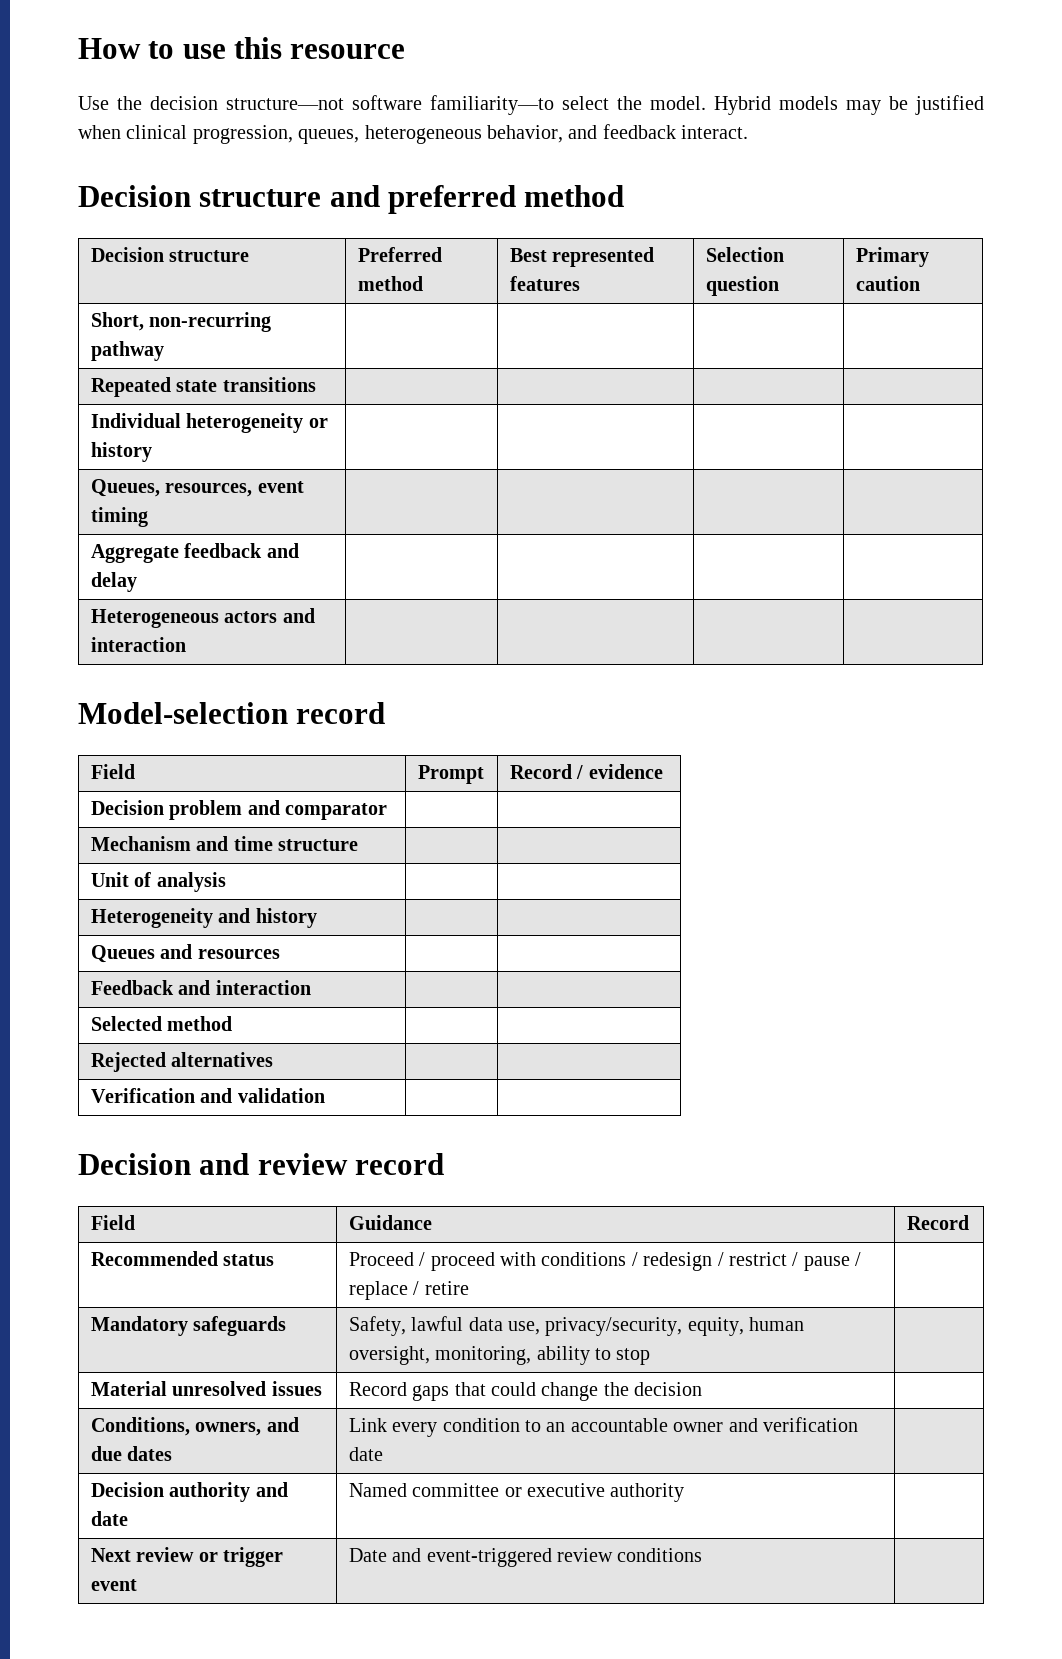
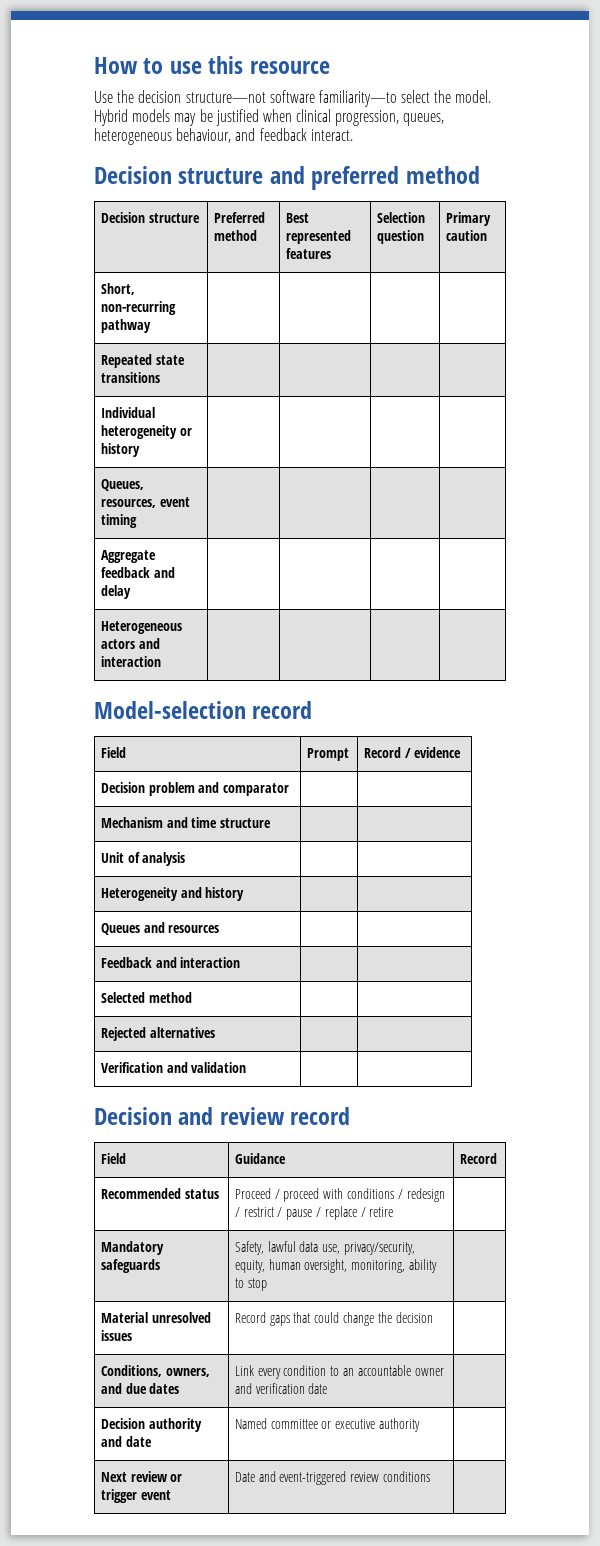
[487,125,563,143] behavior, -> [176,128,232,143] behaviour,

